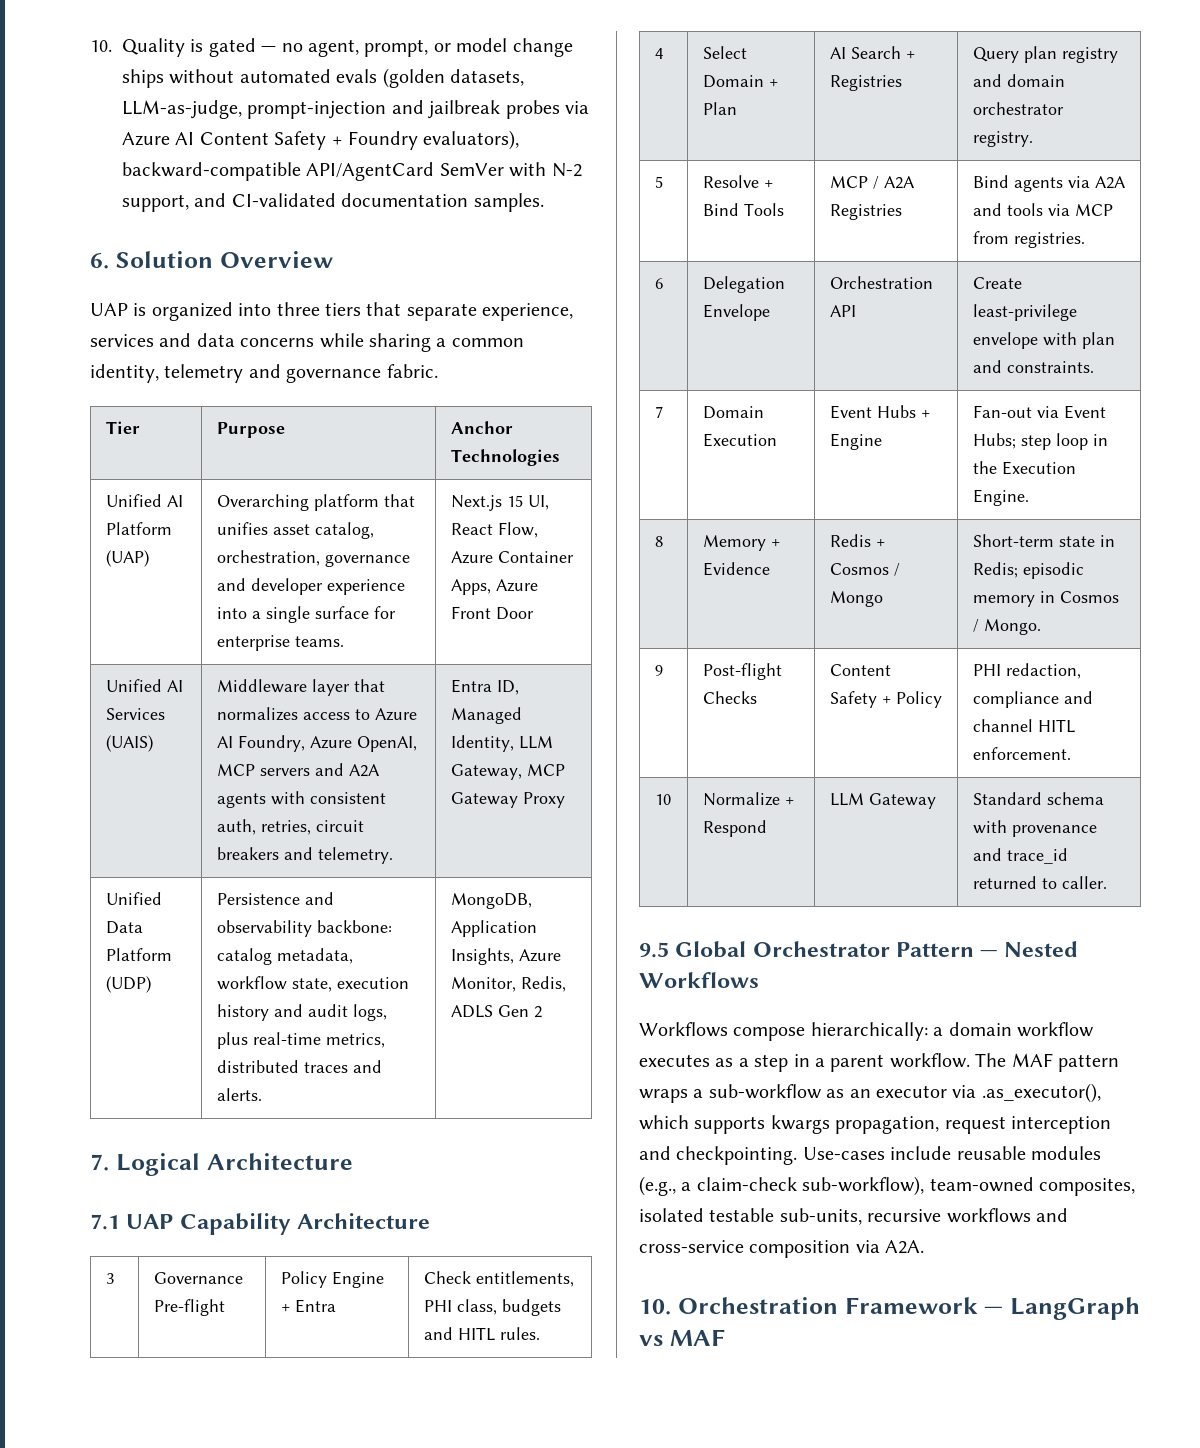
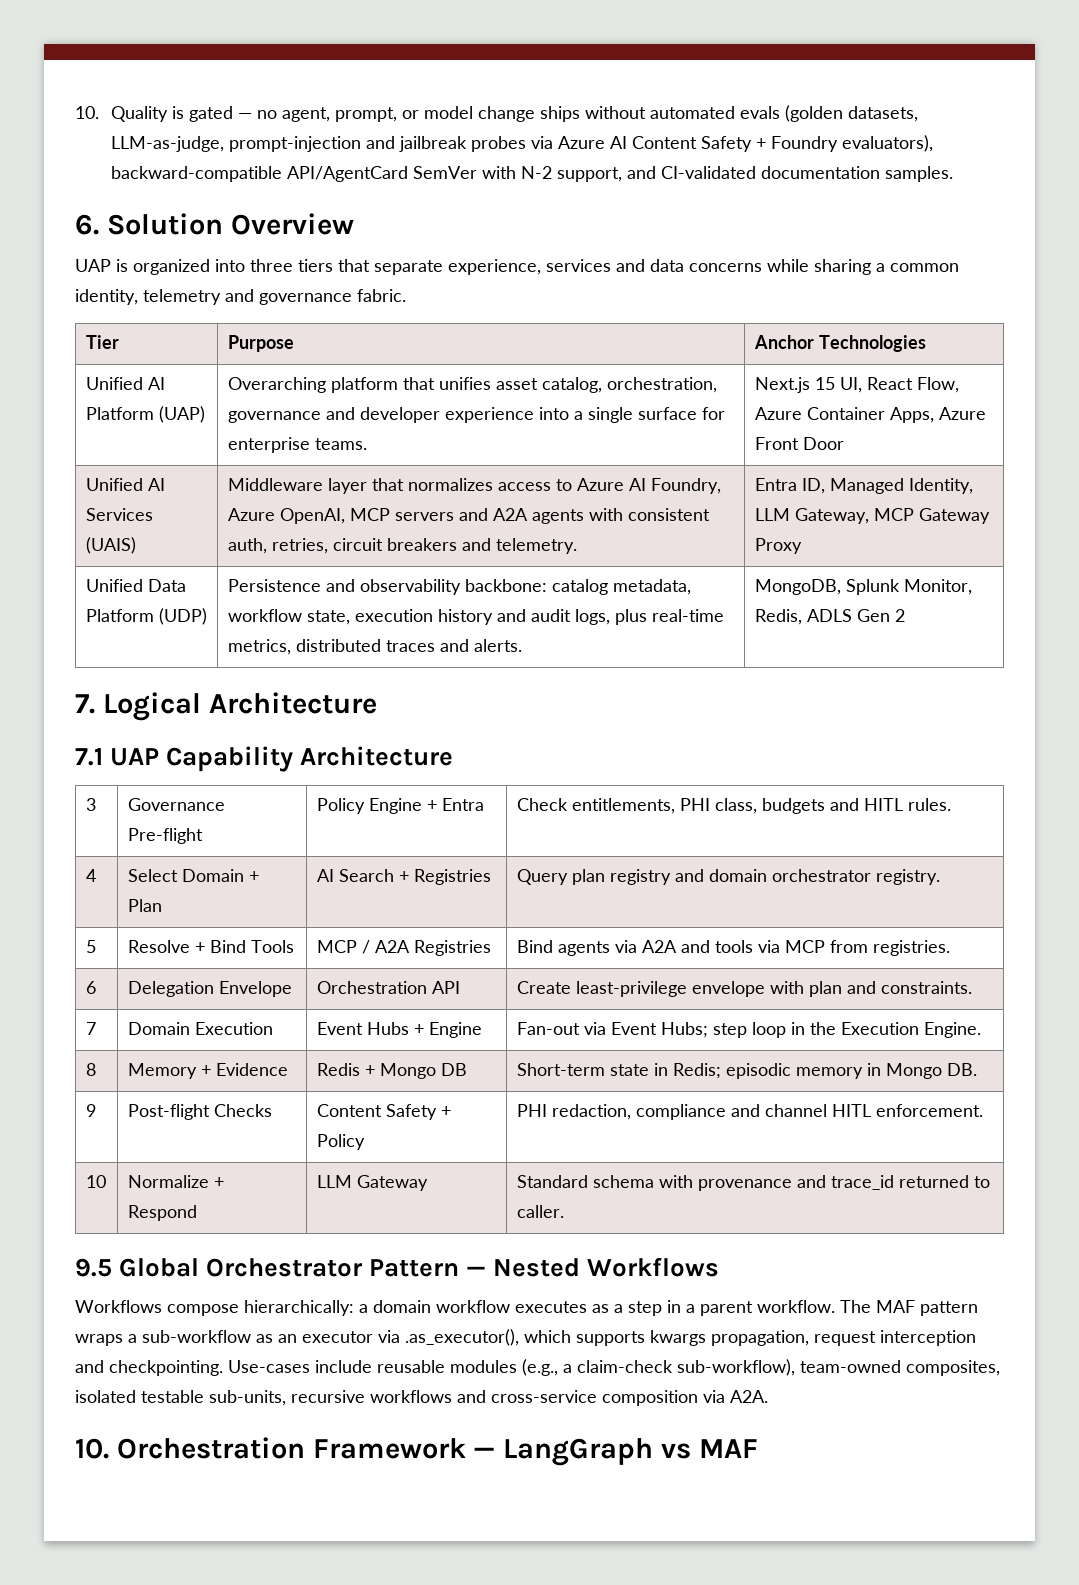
[450,920,537,937] [450,948,561,965] Application Insights, Azure -> [845,579,900,595] Splunk
[829,563,900,576] [829,591,883,607] Cosmos / Mongo -> [379,1063,467,1079] Mongo DB
[1059,591,1119,603] [972,619,1041,635] Cosmos / Mongo. -> [885,1063,977,1079] Mongo DB.

